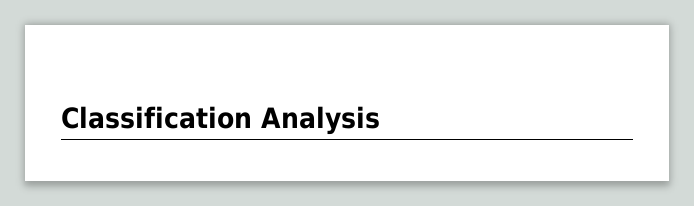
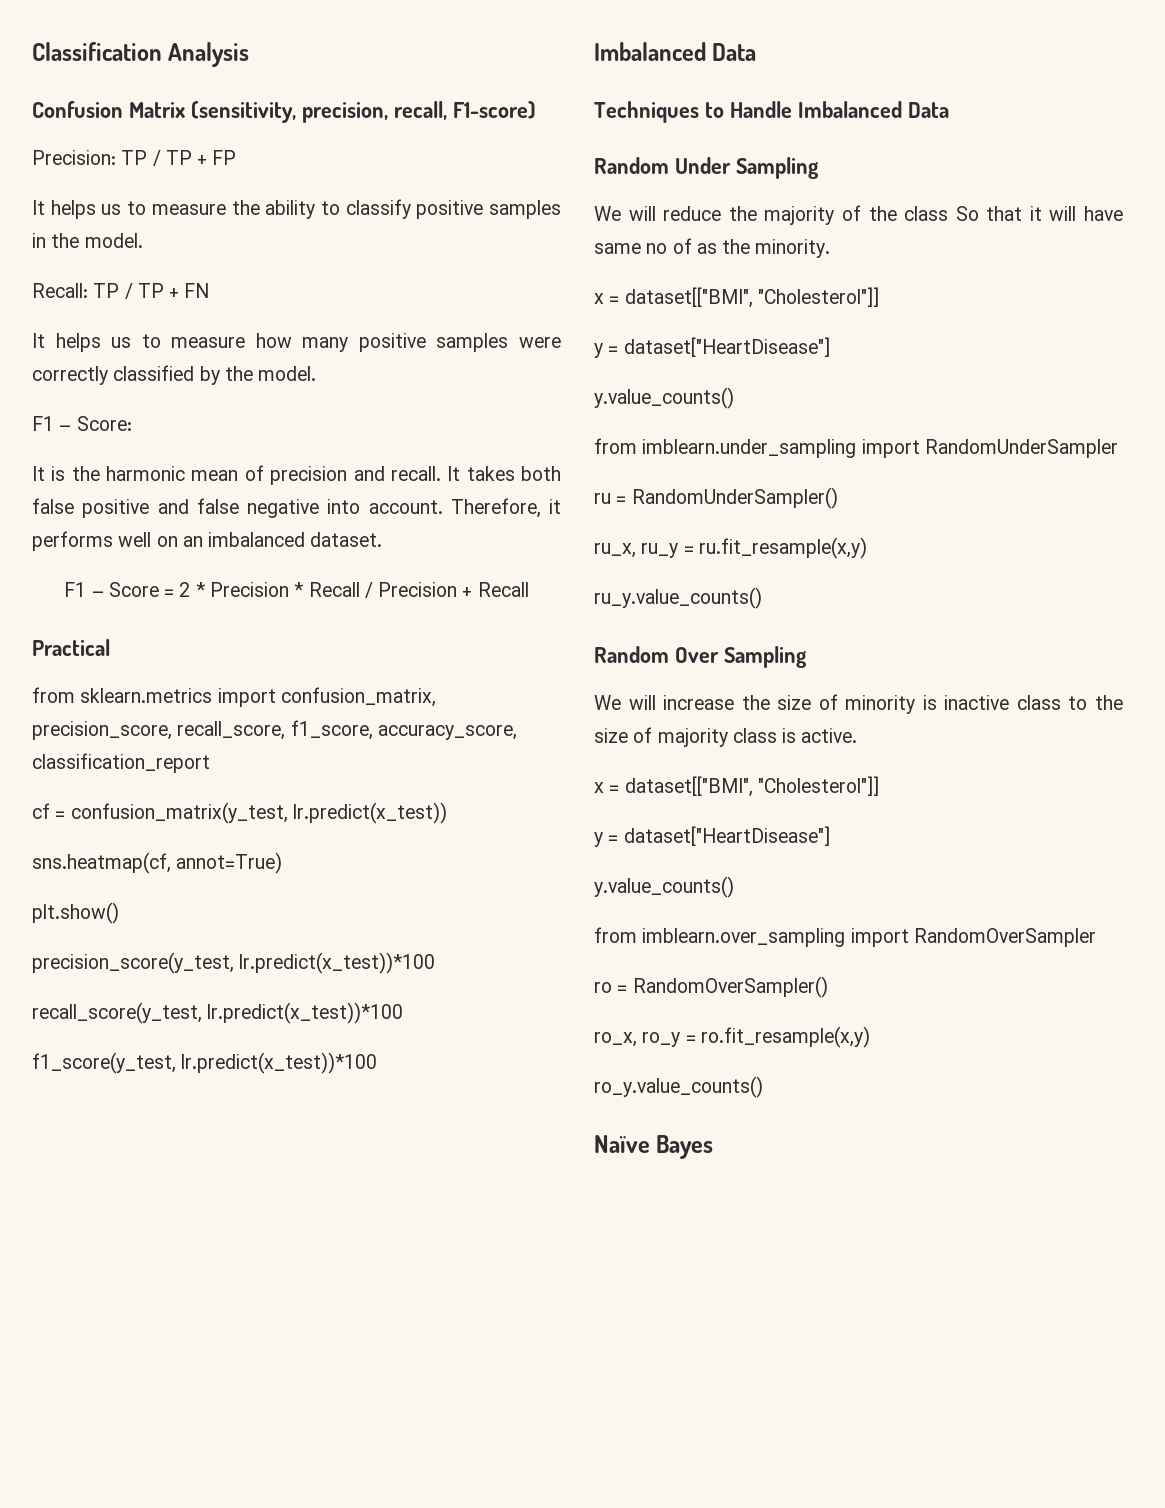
(380, 120) none -> [32,101,536,123] [32,150,237,166] [32,199,561,219] [32,233,143,248] [32,283,210,299] [32,333,561,352] [32,365,317,385] [32,416,132,431] [32,465,562,485] [32,498,561,518] [32,531,383,551] [64,582,529,598] [32,639,110,656] [32,687,436,707] [32,720,517,740] [32,753,210,773] [32,802,447,824] [32,852,283,874] [32,902,119,924] [32,952,436,974] [32,1002,404,1024] [32,1052,378,1074] [594,42,757,61] [594,101,949,123] [594,157,819,179] [594,205,1123,225] [594,238,831,258] [594,287,879,308] [594,337,830,358] [594,387,734,409] [594,438,1118,458] [594,487,838,509] [594,537,867,559] [594,587,762,609] [594,646,807,668] [594,694,1123,714] [594,727,858,747] [594,776,879,797] [594,826,830,847] [594,876,734,898] [594,927,1096,947] [594,976,828,998] [594,1026,870,1048] [594,1076,763,1098] [594,1135,714,1159] // Confusion Matrix (sensitivity, precision, recall, F1-score) // Precision: TP / TP + FP // It helps us to measure the ability to classify positive samples in the model. // Recall: TP / TP + FN // It helps us to measure how many positive samples were correctly classified by the model. // F1 – Score: // It is the harmonic mean of precision and recall. It takes both false positive and false negative into account. Therefore, it performs well on an imbalanced dataset. // F1 – Score = 2 * Precision * Recall / Precision + Recall // Practical // from sklearn.metrics import confusion_matrix, precision_score, recall_score, f1_score, accuracy_score, classification_report // cf = confusion_matrix(y_test, lr.predict(x_test)) // sns.heatmap(cf, annot=True) // plt.show() // precision_score(y_test, lr.predict(x_test))*100 // recall_score(y_test, lr.predict(x_test))*100 // f1_score(y_test, lr.predict(x_test))*100 // Imbalanced Data // Techniques to Handle Imbalanced Data // Random Under Sampling // We will reduce the majority of the class So that it will have same no of as the minority. // x = dataset[["BMI", "Cholesterol"]] // y = dataset["HeartDisease"] // y.value_counts() // from imblearn.under_sampling import RandomUnderSampler // ru = RandomUnderSampler() // ru_x, ru_y = ru.fit_resample(x,y) // ru_y.value_counts() // Random Over Sampling // We will increase the size of minority is inactive class to the size of majority class is active. // x = dataset[["BMI", "Cholesterol"]] // y = dataset["HeartDisease"] // y.value_counts() // from imblearn.over_sampling import RandomOverSampler // ro = RandomOverSampler() // ro_x, ro_y = ro.fit_resample(x,y) // ro_y.value_counts() // Naïve Bayes

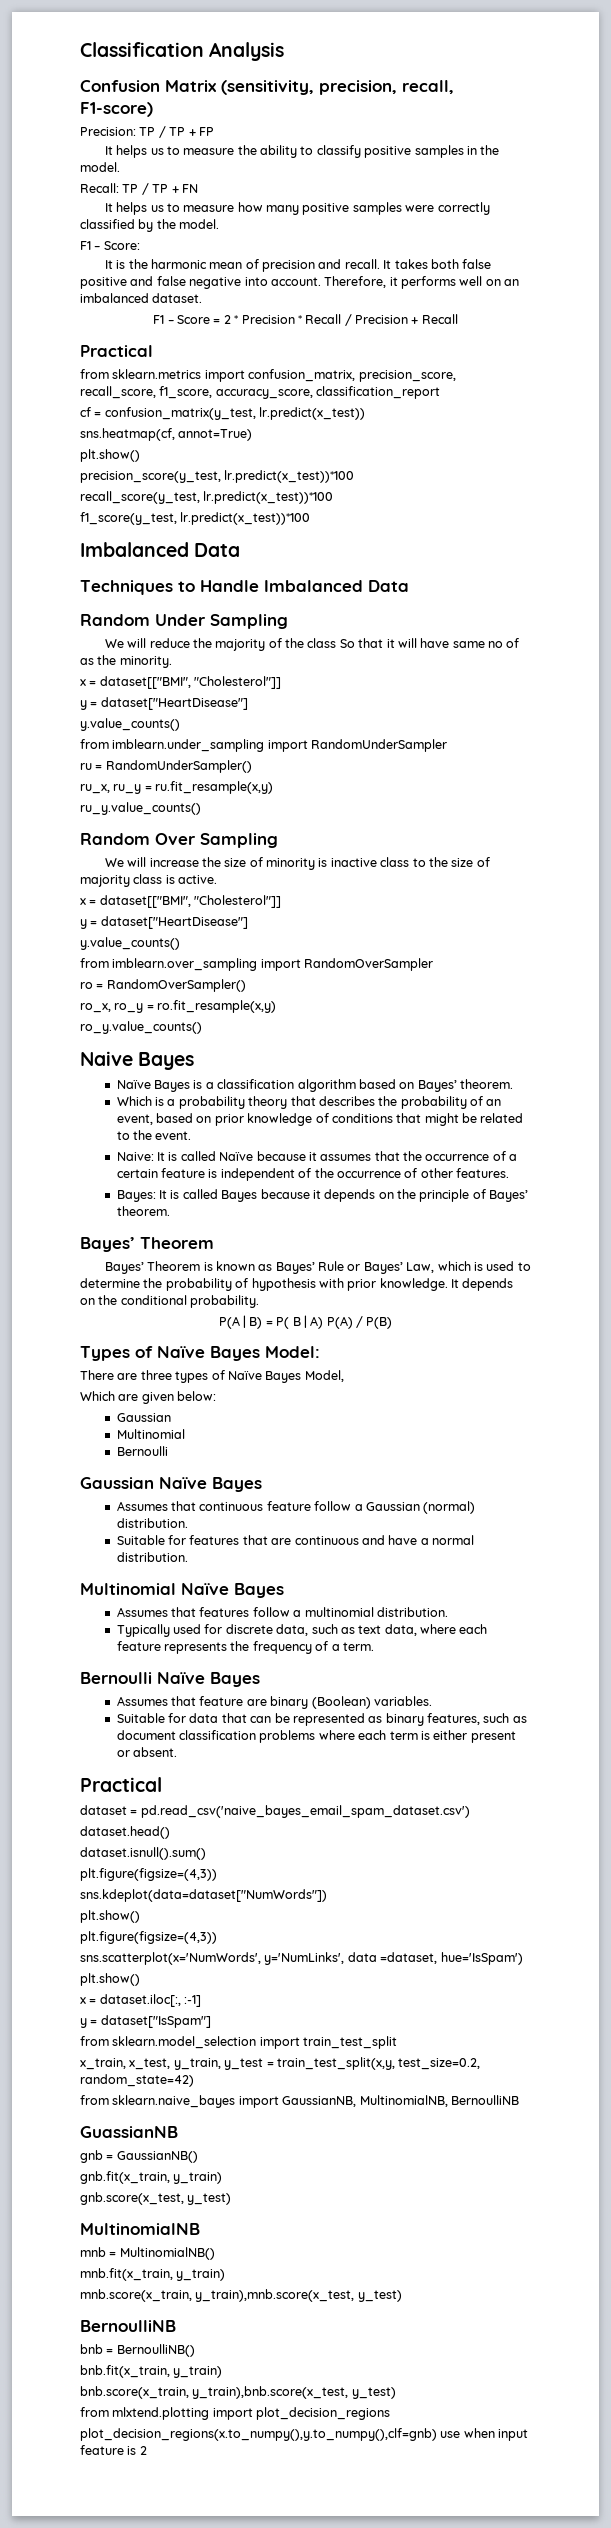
[594,1135,714,1159] // Naïve Bayes -> [80,1051,195,1070] [116,1079,514,1092] [116,1096,502,1109] [116,1113,524,1126] [116,1130,192,1140] [116,1151,518,1161] [116,1168,510,1181] [116,1189,529,1202] [116,1206,170,1216] [80,1237,214,1252] [104,1261,531,1274] [80,1278,514,1291] [80,1295,260,1308] [218,1315,393,1329] [80,1346,320,1361] [80,1370,344,1383] [80,1391,217,1404] [116,1413,171,1422] [116,1429,185,1439] [116,1446,168,1456] [80,1477,262,1492] [116,1501,476,1514] [116,1518,188,1528] [116,1535,475,1545] [116,1552,188,1562] [80,1583,284,1598] [116,1607,448,1617] [116,1624,488,1637] [116,1641,374,1654] [80,1672,260,1687] [116,1696,432,1709] [116,1713,527,1726] [116,1730,516,1743] [116,1747,178,1757] [80,1777,162,1792] [80,1805,470,1818] [80,1826,170,1839] [80,1847,206,1860] [80,1868,217,1881] [80,1889,327,1902] [80,1910,140,1923] [80,1931,217,1944] [80,1952,523,1965] [80,1973,140,1986] [80,1994,202,2007] [80,2015,211,2028] [80,2036,398,2049] [80,2057,481,2070] [80,2074,194,2087] [80,2095,519,2108] [80,2126,178,2138] [80,2150,198,2163] [80,2171,223,2184] [80,2192,232,2205] [80,2223,200,2235] [80,2247,215,2260] [80,2268,226,2281] [80,2289,402,2302] [80,2320,176,2332] [80,2344,195,2357] [80,2365,223,2378] [80,2386,396,2399] [80,2407,391,2420] [80,2428,529,2441] [80,2445,147,2455] // Naive Bayes // Naïve Bayes is a classification algorithm based on Bayes’ theorem. // Which is a probability theory that describes the probability of an event, based on prior knowledge of conditions that might be related to the event. // Naive: It is called Naïve because it assumes that the occurrence of a certain feature is independent of the occurrence of other features. // Bayes: It is called Bayes because it depends on the principle of Bayes’ theorem. // Bayes’ Theorem // Bayes’ Theorem is known as Bayes’ Rule or Bayes’ Law, which is used to determine the probability of hypothesis with prior knowledge. It depends on the conditional probability. // P(A | B) = P( B | A) P(A) / P(B) // Types of Naïve Bayes Model: // There are three types of Naïve Bayes Model, // Which are given below: // Gaussian // Multinomial // Bernoulli // Gaussian Naïve Bayes // Assumes that continuous feature follow a Gaussian (normal) distribution. // Suitable for features that are continuous and have a normal distribution. // Multinomial Naïve Bayes // Assumes that features follow a multinomial distribution. // Typically used for discrete data, such as text data, where each feature represents the frequency of a term. // Bernoulli Naïve Bayes // Assumes that feature are binary (Boolean) variables. // Suitable for data that can be represented as binary features, such as document classification problems where each term is either present or absent. // Practical // dataset = pd.read_csv('naive_bayes_email_spam_dataset.csv') // dataset.head() // dataset.isnull().sum() // plt.figure(figsize=(4,3)) // sns.kdeplot(data=dataset["NumWords"]) // plt.show() // plt.figure(figsize=(4,3)) // sns.scatterplot(x='NumWords', y='NumLinks', data =dataset, hue='IsSpam') // plt.show() // x = dataset.iloc[:, :-1] // y = dataset["IsSpam"] // from sklearn.model_selection import train_test_split // x_train, x_test, y_train, y_test = train_test_split(x,y, test_size=0.2, random_state=42) // from sklearn.naive_bayes import GaussianNB, MultinomialNB, BernoulliNB // GuassianNB // gnb = GaussianNB() // gnb.fit(x_train, y_train) // gnb.score(x_test, y_test) // MultinomialNB // mnb = MultinomialNB() // mnb.fit(x_train, y_train) // mnb.score(x_train, y_train),mnb.score(x_test, y_test) // BernoulliNB // bnb = BernoulliNB() // bnb.fit(x_train, y_train) // bnb.score(x_train, y_train),bnb.score(x_test, y_test) // from mlxtend.plotting import plot_decision_regions // plot_decision_regions(x.to_numpy(),y.to_numpy(),clf=gnb) use when input feature is 2

